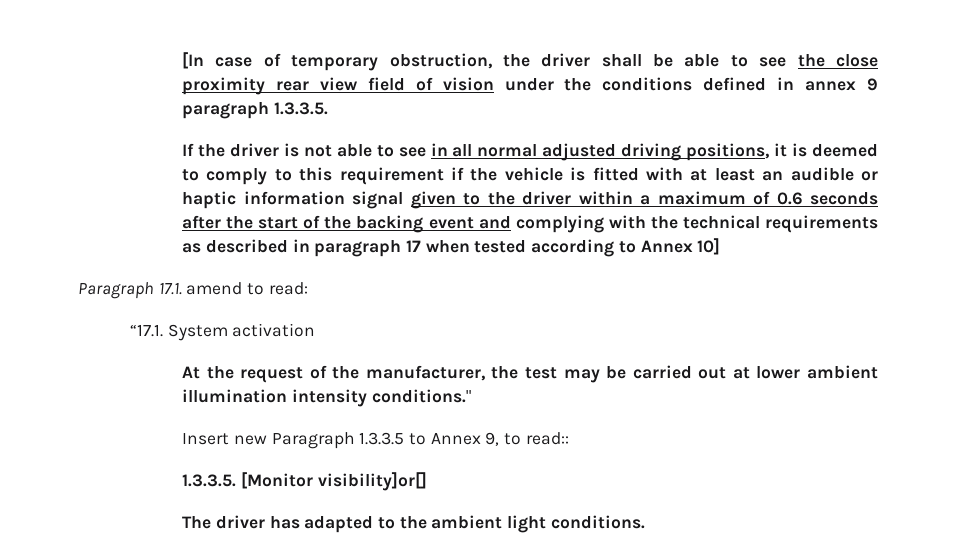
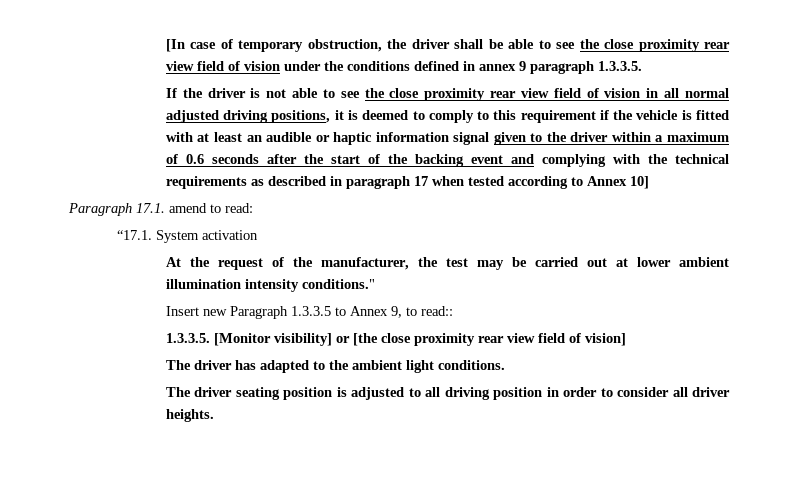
(426, 152) none -> [364,88,641,101] the close proximity rear view field of vision
[317,472,427,491] visibility]or[] -> [273,333,626,346] visibility] or [the close proximity rear view field of vision]
(645, 522) none -> [165,387,731,400] [165,409,214,422] // The driver seating position is adjusted to all driving position in order to consider all driver heights.

